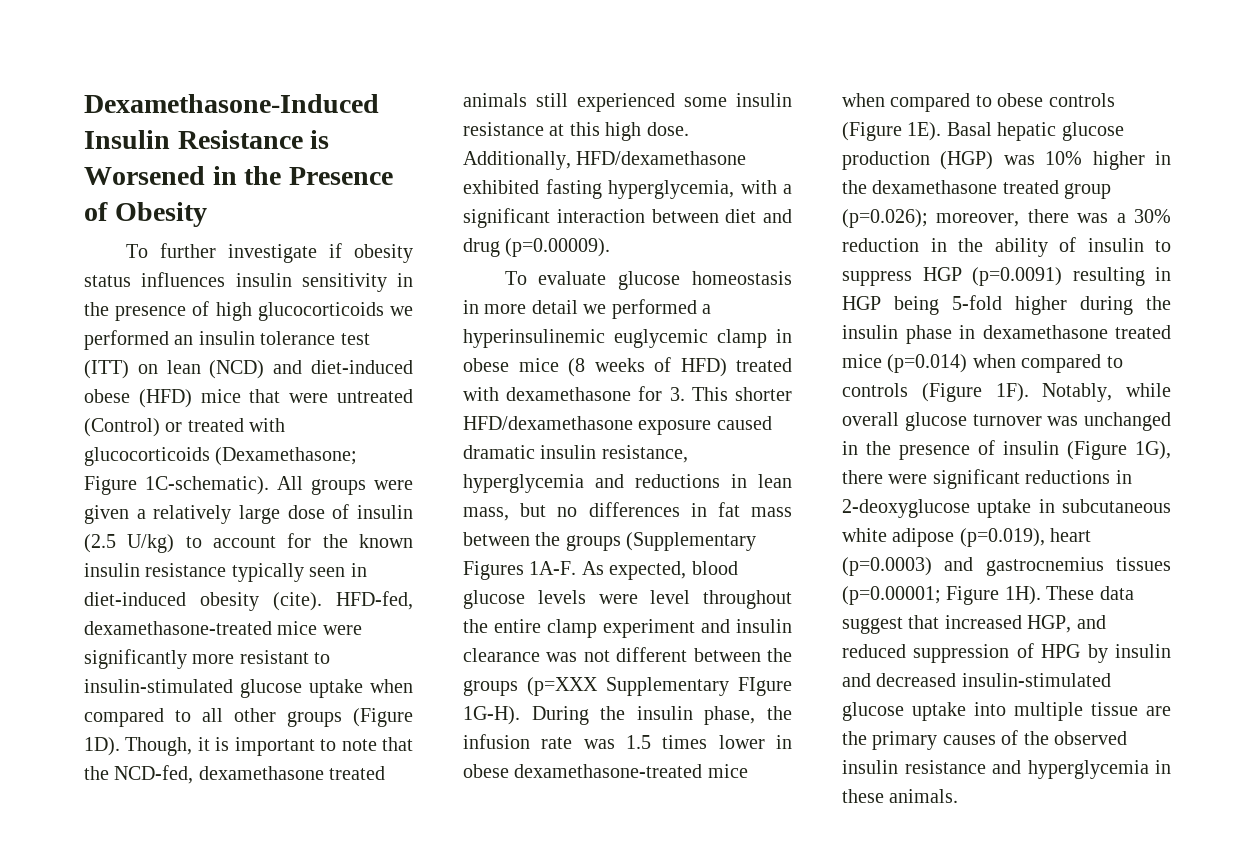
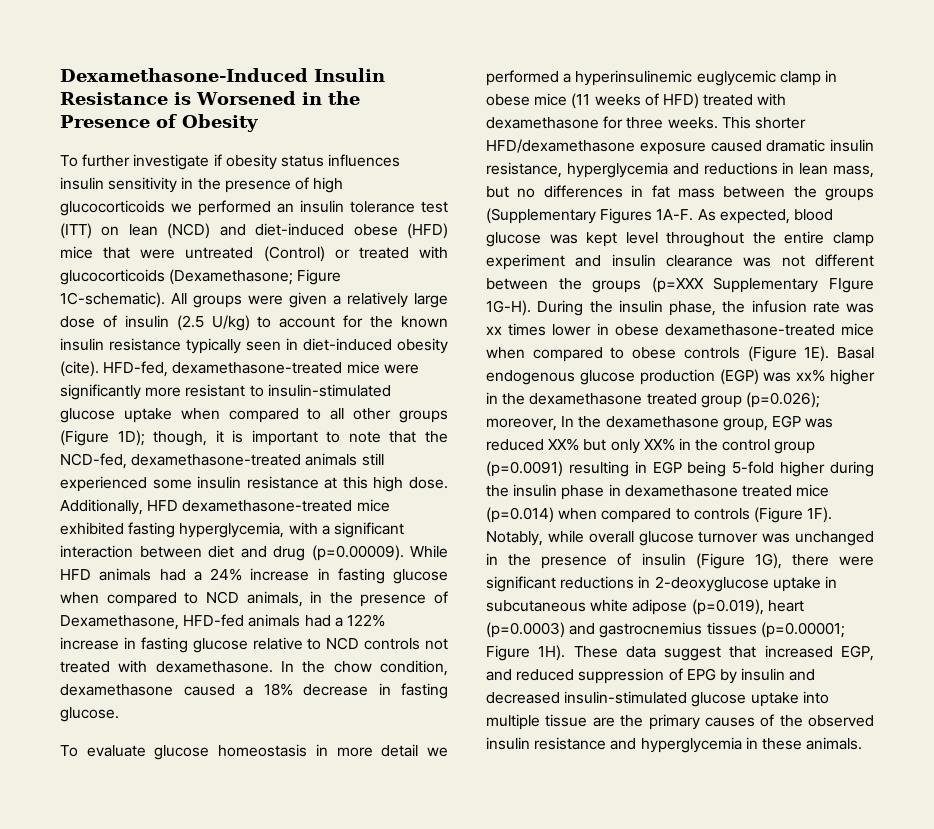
[84,737,193,756] 1D). Though, -> [117,430,208,446] 1D); though,
[198,766,386,780] dexamethasone treated -> [131,454,302,466] dexamethasone-treated
[576,151,747,165] HFD/dexamethasone -> [147,499,390,512] HFD dexamethasone-treated mice
(611, 247) none -> [410,545,448,558] [60,568,448,584] [60,591,448,607] [60,614,385,630] [60,637,448,653] [60,660,448,676] [60,683,448,699] [60,707,119,722] While HFD animals had a 24% increase in fasting glucose when compared to NCD animals, in the presence of Dexamethasone, HFD-fed animals had a 122% increase in fasting glucose relative to NCD controls not treated with dexamethasone. In the chow condition, dexamethasone caused a 18% decrease in fasting glucose.
[568,358,585,377] (8 -> [571,93,591,109] (11
[669,387,685,401] 3. -> [626,117,718,129] three weeks.
[537,590,638,604] levels were -> [549,232,618,247] was kept
[626,735,651,749] 1.5 -> [486,326,502,335] xx
[997,122,1057,141] hepatic -> [486,370,575,385] endogenous
[940,151,1083,170] (HGP) was 10% -> [719,369,826,385] (EGP) was xx%
[1027,209,1171,223] [842,237,1171,257] [842,267,962,286] there was a 30% reduction in the ability of insulin to suppress HGP -> [561,415,834,431] [486,438,816,454] In the dexamethasone group, EGP was reduced XX% but only XX% in the control group
[842,296,881,310] HGP -> [652,461,682,474] EGP
[1027,615,1072,633] HGP, -> [841,645,874,661] EGP,
[1041,644,1081,658] HPG -> [686,668,716,681] EPG

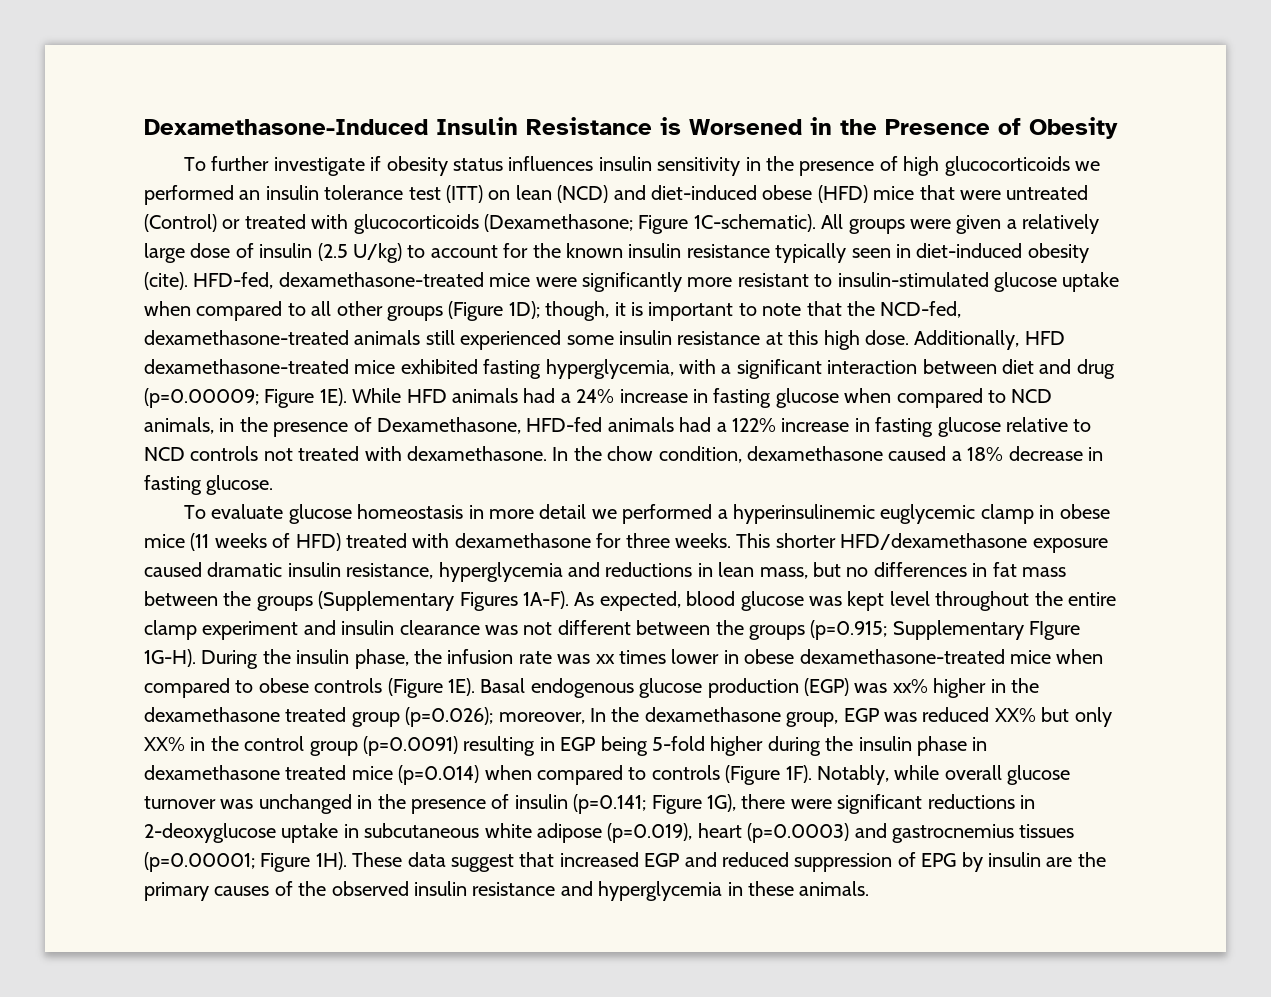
[311,545,404,561] (p=0.00009). -> [144,388,347,408] (p=0.00009; Figure 1E).
[656,209,694,221] 1A-F. -> [523,591,569,609] 1A-F).
[651,277,704,293] (p=XXX -> [810,620,888,640] (p=0.915;
[695,553,745,569] (Figure -> [573,794,702,814] (p=0.141; Figure
[841,645,874,661] EGP, -> [644,853,680,867] EGP
[789,669,816,681] [486,691,829,707] [486,714,588,730] and decreased insulin-stimulated glucose uptake into multiple tissue -> (1041, 859) none

